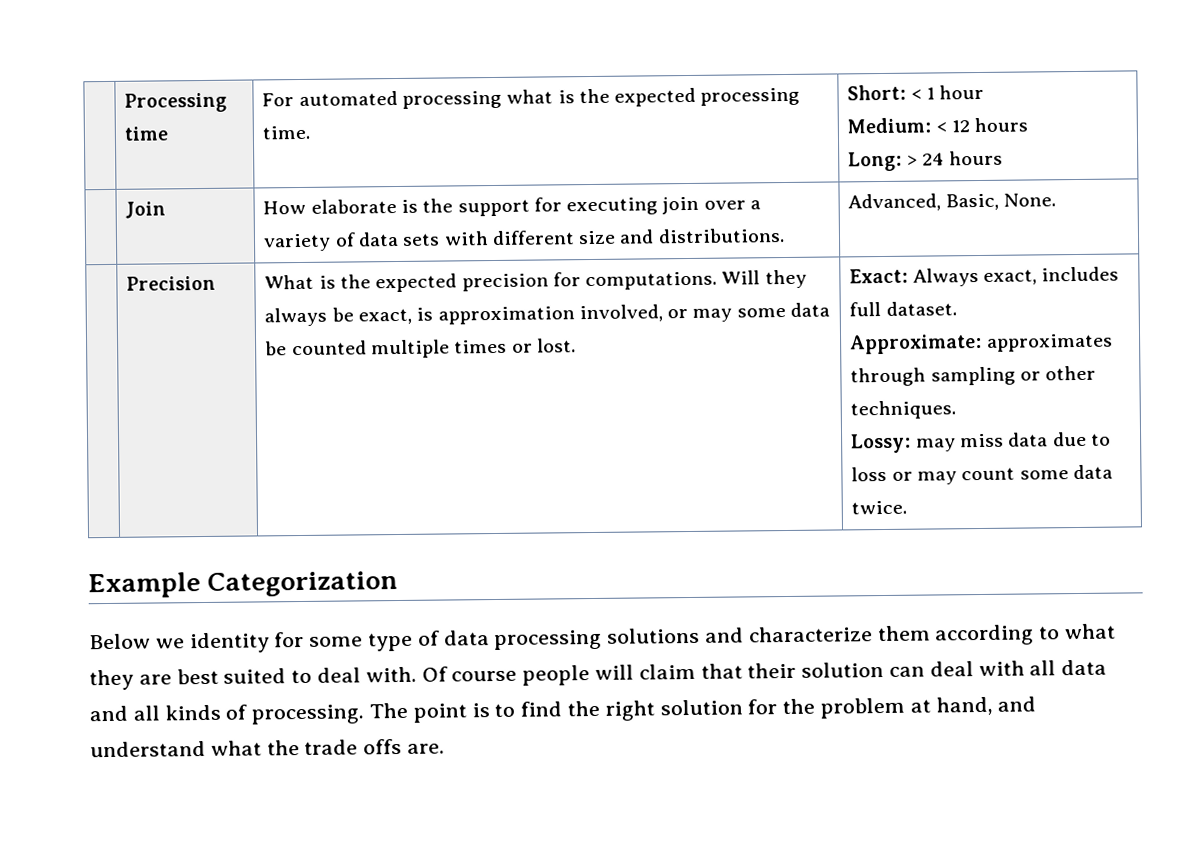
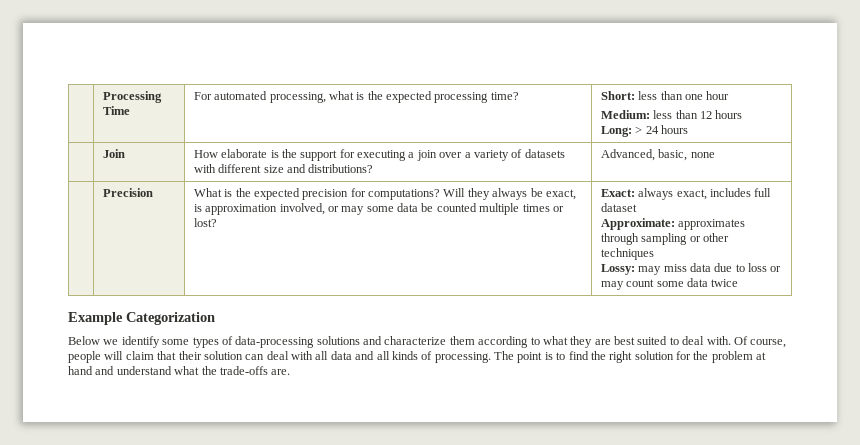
[124,126,169,141] time -> [102,106,130,115] Time
[401,90,502,109] processing -> [269,92,326,103] processing,
[262,125,311,140] time. -> [490,92,519,100] time?
[910,87,935,100] < 1 -> [638,91,703,100] less than one
[935,122,947,133] < -> [653,110,698,119] less than
(659, 206) none -> [408,152,415,158] a
[357,231,441,247] data sets -> [524,149,565,158] datasets
[657,228,785,244] distributions. -> [308,164,374,173] distributions?
[945,193,1056,211] Basic, None. -> [658,149,715,161] basic, none
[585,271,718,291] computations. -> [368,189,441,200] computations?
[536,338,576,353] lost. -> [193,218,217,227] lost?
[912,268,979,287] Always -> [638,188,674,200] always
[885,301,957,316] dataset. -> [600,203,637,212] dataset
[850,400,957,420] techniques. -> [600,248,654,260] techniques
[851,500,908,515] twice. -> [711,279,739,287] twice
[189,629,603,654] identity for some type of data processing -> [121,336,315,348] identify some types of data-processing
[451,670,518,682] course -> [750,339,787,348] course,
[935,696,993,716] hand, -> [68,366,93,375] hand
[304,738,403,755] trade offs -> [219,366,268,375] trade-offs

